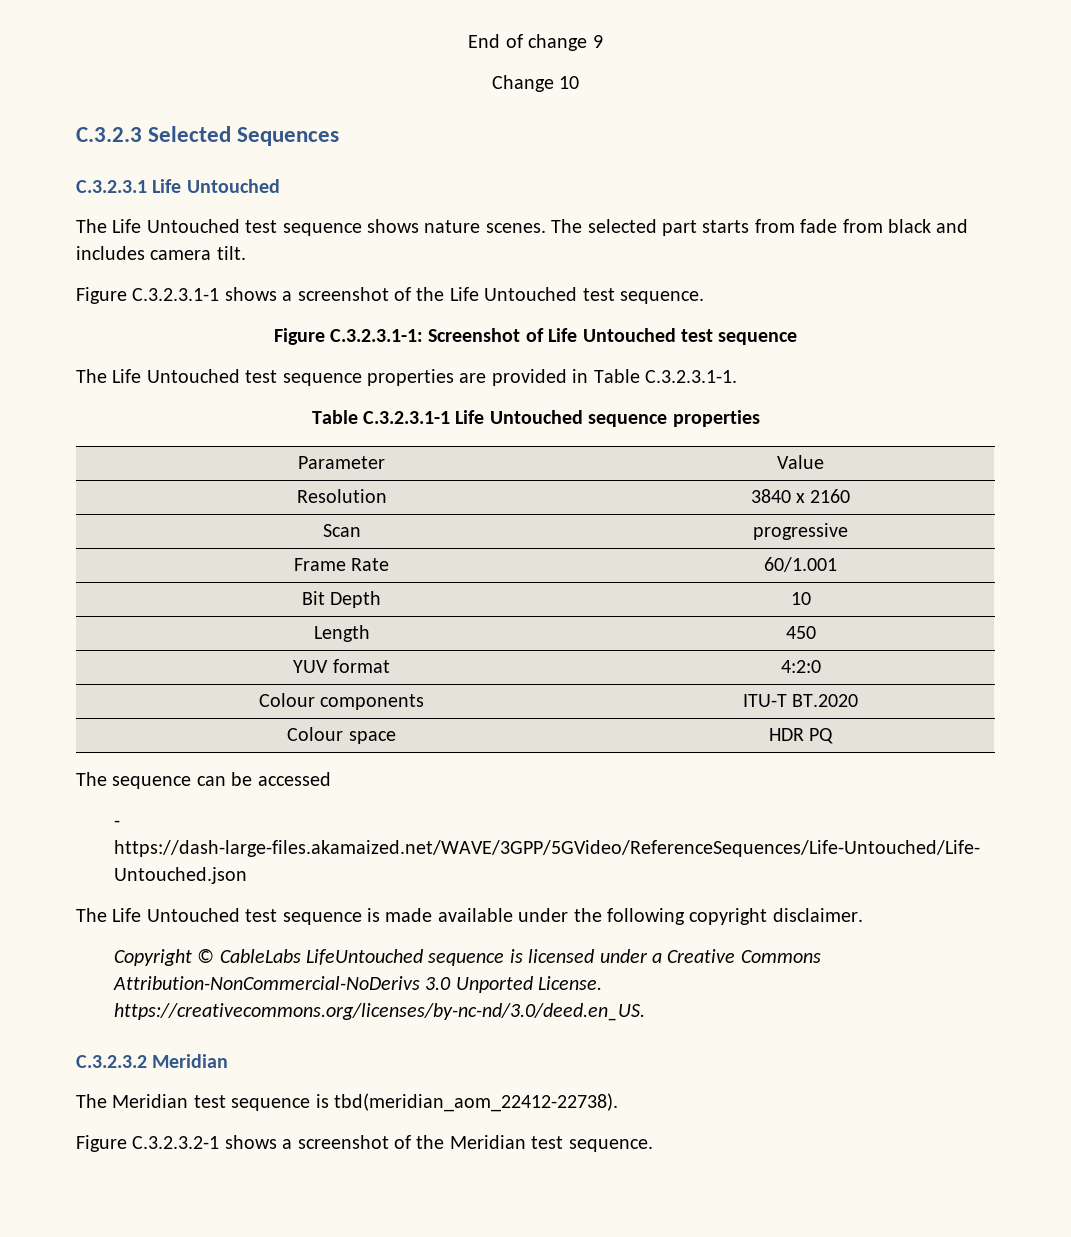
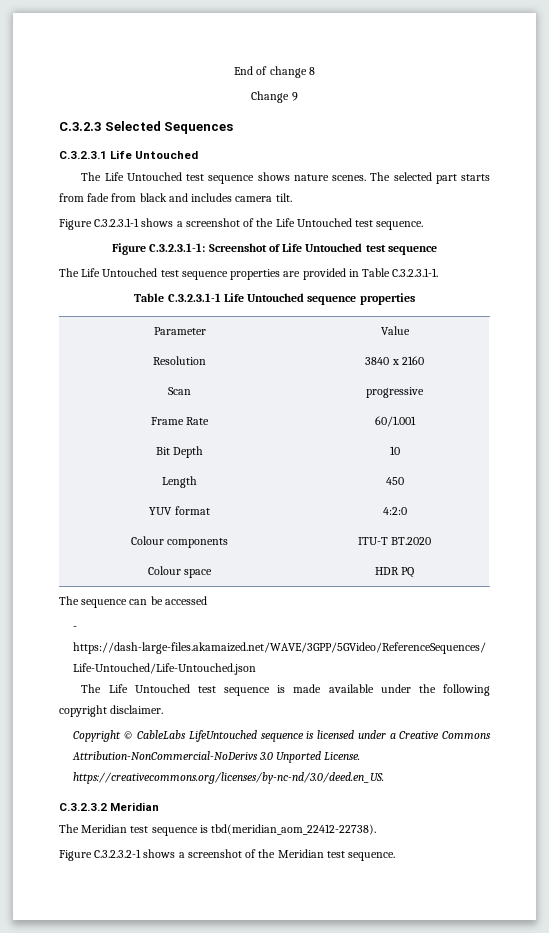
[592,35,603,48] 9 -> [308,67,315,75] 8
[559,76,580,89] 10 -> [291,92,298,101] 9

